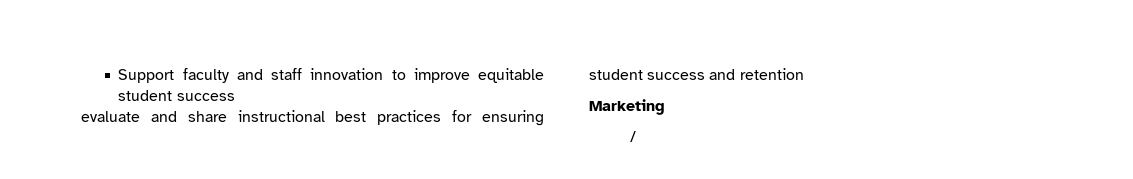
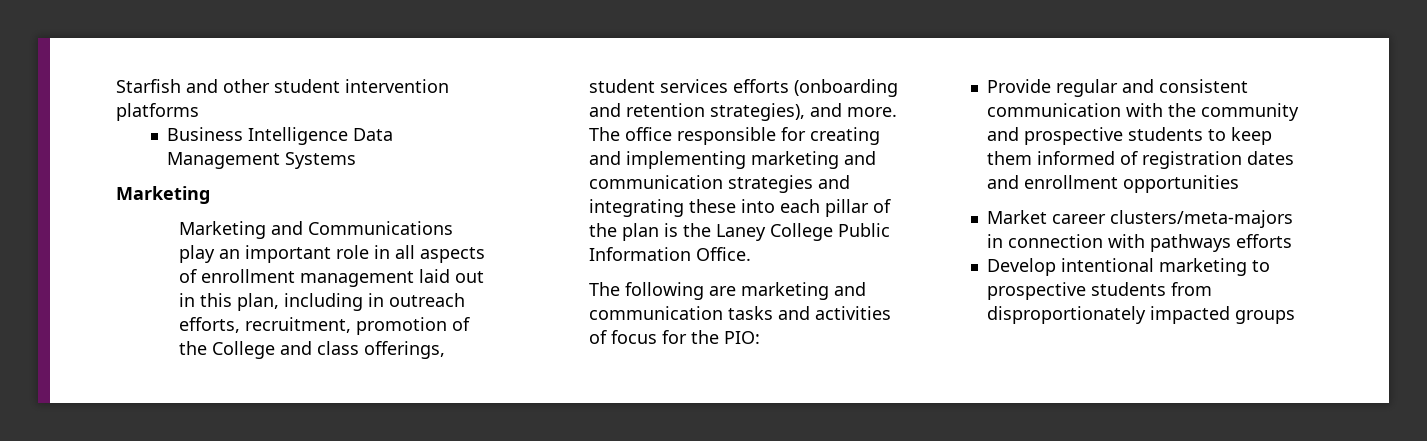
[118,68,544,83] [118,90,235,101] [81,110,544,126] [589,68,804,80] [589,99,665,115] [629,131,636,142] Support faculty and staff innovation to improve equitable student success // evaluate and share instructional best practices for ensuring student success and retention // Marketing // / -> [116,79,449,93] [116,103,199,121] [167,127,394,145] [167,152,357,169] [116,186,210,204] [178,221,453,239] [178,245,485,263] [178,269,484,287] [178,293,465,311] [178,317,470,335] [178,341,445,359] [588,79,898,97] [588,103,897,121] [588,127,880,145] [588,151,876,169] [588,175,850,193] [588,199,891,217] [588,223,890,241] [588,247,751,261] [588,282,866,300] [588,306,891,320] [588,330,760,344] [987,79,1249,97] [987,103,1300,121] [987,127,1273,145] [987,151,1295,169] [987,175,1240,193] [987,210,1294,228] [987,234,1293,252] [987,258,1271,276] [987,282,1213,300] [987,306,1296,324] Starfish and other student intervention platforms // Business Intelligence Data Management Systems // Marketing // Marketing and Communications play an important role in all aspects of enrollment management laid out in this plan, including in outreach efforts, recruitment, promotion of the College and class offerings, student services efforts (onboarding and retention strategies), and more. The office responsible for creating and implementing marketing and communication strategies and integrating these into each pillar of the plan is the Laney College Public Information Office. // The following are marketing and communication tasks and activities of focus for the PIO: // Provide regular and consistent communication with the community and prospective students to keep them informed of registration dates and enrollment opportunities // Market career clusters/meta-majors in connection with pathways efforts // Develop intentional marketing to prospective students from disproportionately impacted groups

